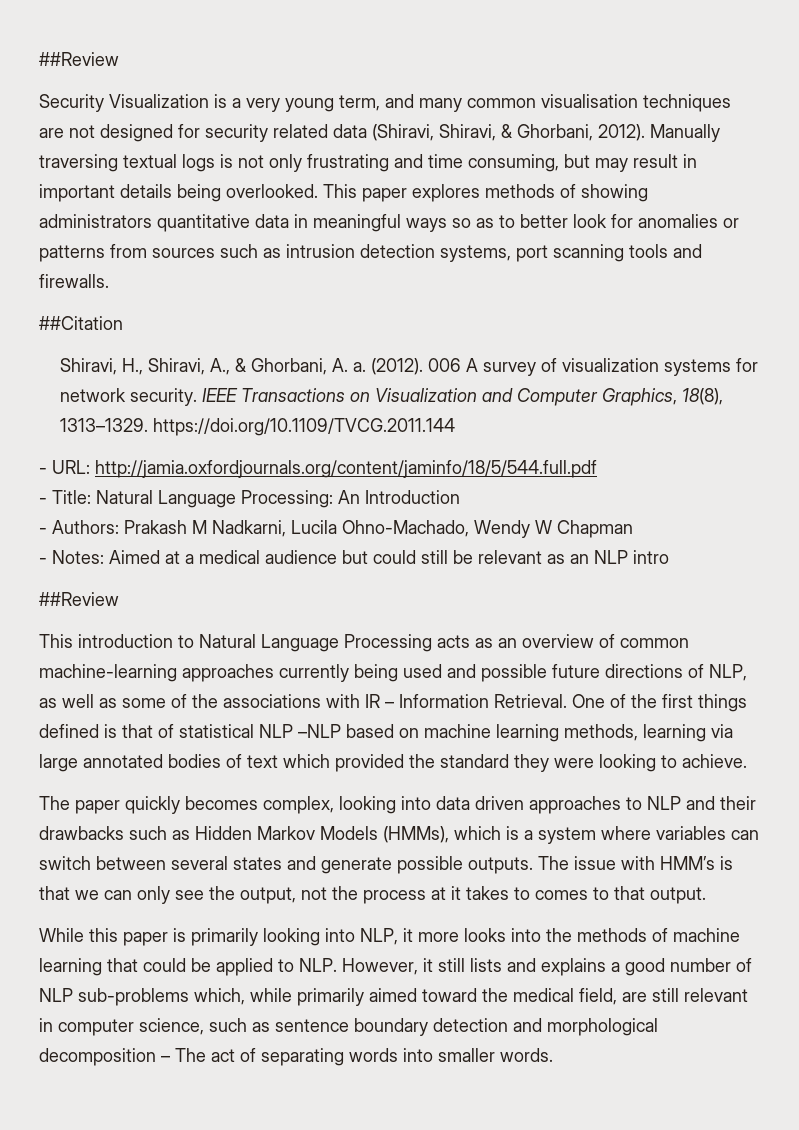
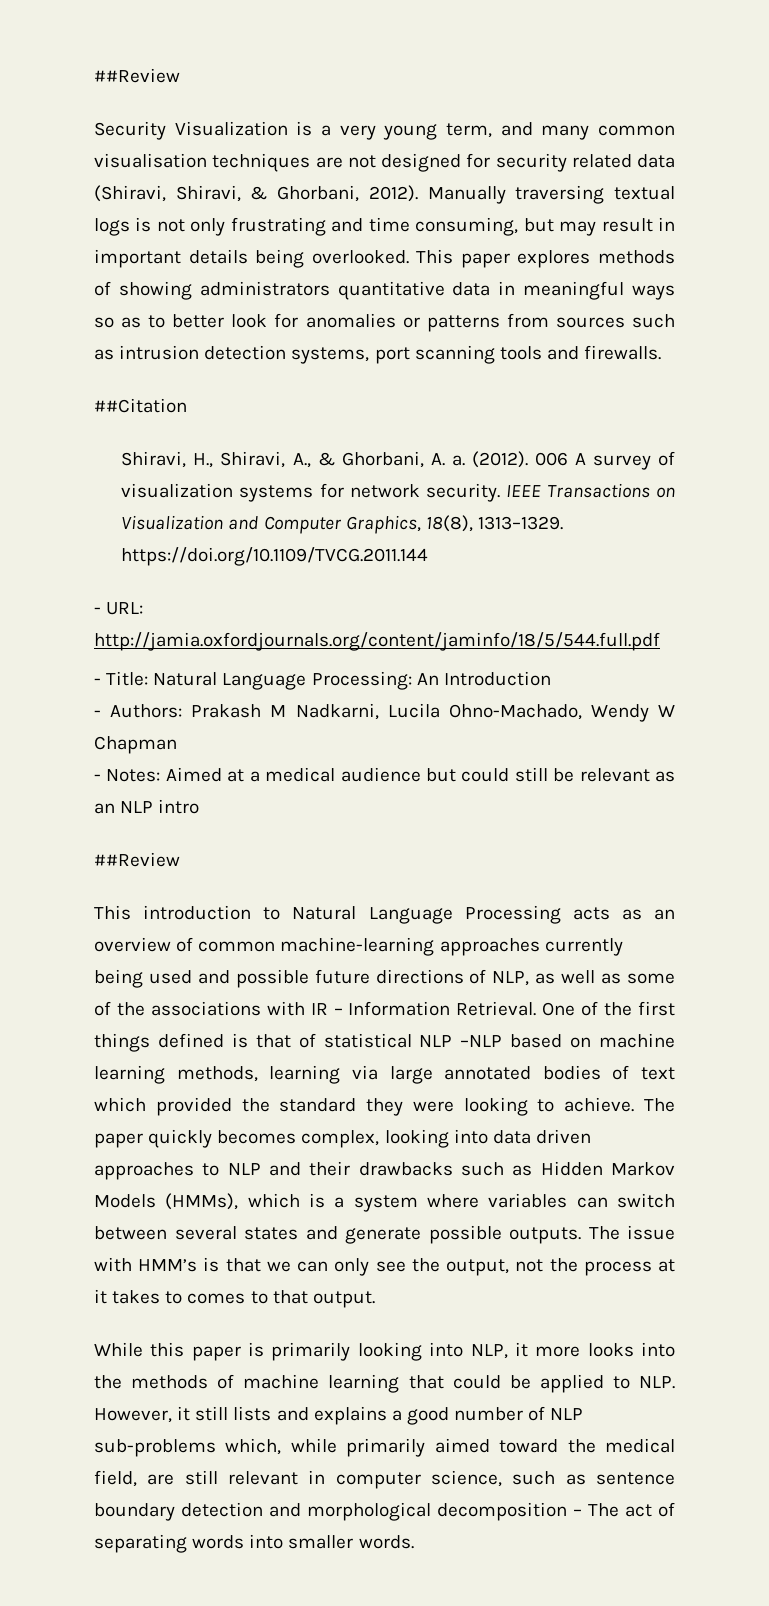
(747, 761) // -> (635, 1104) none

